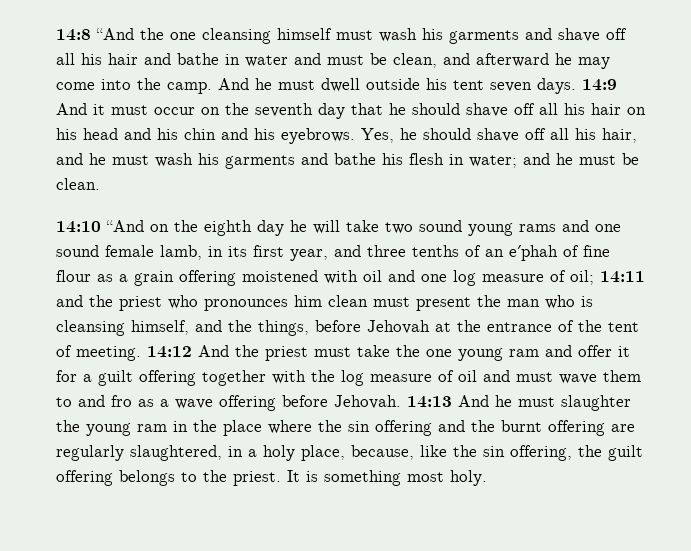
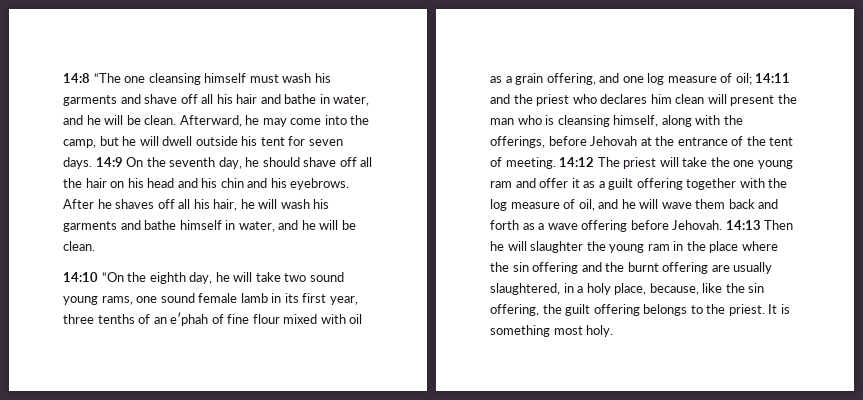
[96,28,164,40] “And the -> [93,73,121,83] “The
[245,53,549,68] water and must be clean, and afterward -> [333,95,370,106] [63,115,242,127] water, and he will be clean. Afterward,
[167,78,315,94] camp. And he must -> [63,136,159,148] camp, but he will
(484, 85) none -> [288,136,306,146] for
[56,103,585,119] And it must occur on the seventh day that he should shave off all his -> [126,157,373,169] [63,178,82,188] On the seventh day, he should shave off all the
[361,128,519,143] Yes, he should shave -> [63,199,155,209] After he shaves
[56,153,149,165] and he must -> [240,199,278,209] he will
[382,153,616,168] his flesh in water; and he must -> [179,220,339,232] himself in water, and he will
[106,220,169,232] “And on -> [101,272,124,282] “On
[257,220,284,236] day -> [189,272,213,284] day,
[519,220,589,232] rams and -> [101,296,133,305] rams,
[160,245,202,260] lamb, -> [240,293,268,303] lamb
[334,245,361,257] and -> (358, 300) none
[97,270,382,286] as a grain offering moistened with oil -> [283,314,363,324] [490,73,596,85] mixed with oil as a grain offering,
[204,299,288,311] pronounces -> [600,94,648,104] declares
[373,297,410,307] must -> [707,94,727,104] will
[195,320,309,336] and the things, -> [661,115,743,127] [490,136,545,148] along with the offerings,
[198,345,351,361] And the priest must -> [597,157,679,169] The priest will
[56,370,77,382] for -> [583,181,596,188] as
[458,370,641,384] [56,395,132,407] oil and must wave them to and fro -> [578,199,779,211] [490,220,519,230] oil, and he will wave them back and forth
[458,395,555,407] And he must -> [764,220,794,230] [490,241,527,251] Then he will
[56,445,124,461] regularly -> [733,262,773,274] usually

